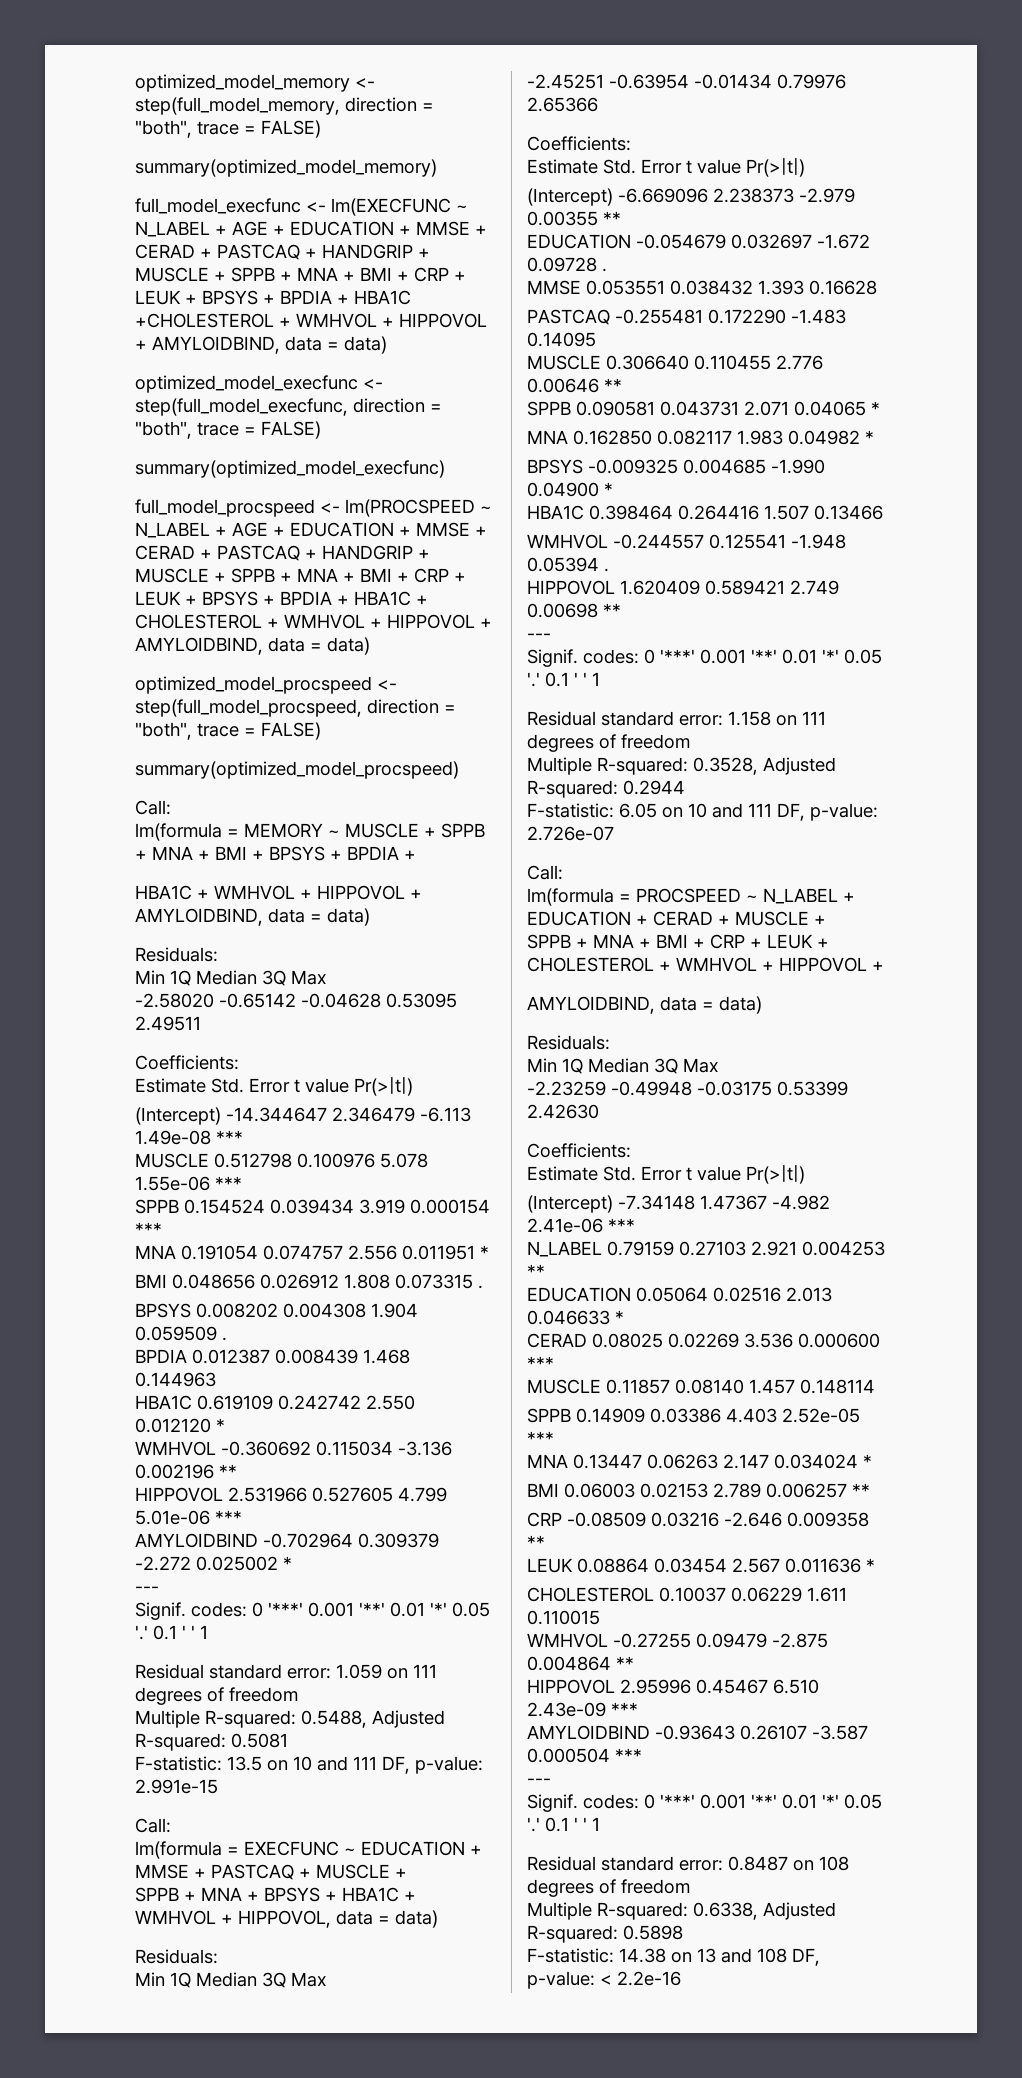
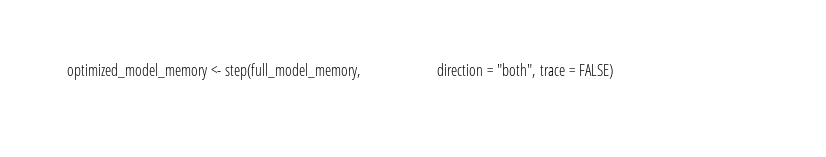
[135,159,437,177] [135,198,468,216] [135,221,487,237] [135,244,430,260] [135,267,466,282] [135,290,411,305] [135,313,487,328] [135,336,387,354] [135,375,383,393] [135,398,442,416] [135,421,321,439] [135,460,445,478] [135,499,492,517] [135,522,487,538] [135,545,430,561] [135,568,466,583] [135,591,428,606] [135,614,492,629] [135,637,370,655] [135,676,397,694] [135,699,456,717] [135,722,321,740] [135,761,459,779] [135,800,171,815] [135,823,485,841] [135,846,416,861] [135,885,422,900] [135,908,370,926] [135,947,218,962] [135,970,326,986] [135,993,457,1008] [135,1016,201,1031] [135,1055,239,1070] [135,1077,413,1096] [135,1107,471,1125] [135,1130,243,1145] [135,1153,428,1168] [135,1176,242,1191] [135,1199,490,1214] [135,1222,162,1236] [135,1245,489,1260] [135,1274,483,1289] [135,1303,418,1318] [135,1326,227,1341] [135,1349,410,1364] [135,1372,216,1387] [135,1395,415,1410] [135,1418,225,1433] [135,1441,452,1456] [135,1464,237,1479] [135,1487,447,1502] [135,1510,242,1525] [135,1533,439,1548] [135,1556,292,1571] [135,1586,159,1593] [135,1602,490,1620] [135,1625,208,1640] [135,1664,437,1679] [135,1687,298,1705] [135,1710,445,1728] [135,1733,288,1751] [135,1756,483,1774] [135,1779,218,1794] [135,1818,171,1833] [135,1841,482,1859] [135,1864,407,1880] [135,1887,416,1902] [135,1910,438,1928] [135,1949,218,1964] [135,1972,326,1988] [527,74,846,89] [527,97,598,112] [527,136,631,151] [527,158,805,177] [527,188,855,206] [527,211,621,226] [527,234,870,249] [527,257,607,272] [527,280,877,295] [527,309,846,325] [527,332,596,347] [527,355,823,370] [527,378,622,393] [527,401,880,416] [527,430,874,445] [527,459,825,474] [527,482,613,497] [527,505,883,520] [527,534,846,549] [527,557,609,572] [527,580,839,595] [527,603,621,618] [527,633,551,640] [527,649,882,667] [527,672,600,687] [527,711,826,726] [527,734,690,752] [527,757,836,775] [527,780,685,798] [527,803,878,821] [527,826,614,841] [527,865,563,880] [527,888,855,906] [527,911,826,926] [527,934,829,949] [527,957,884,972] [527,996,762,1014] [527,1035,610,1050] [527,1058,718,1074] [527,1081,848,1096] [527,1104,599,1119] [527,1143,631,1158] [527,1165,805,1184] [527,1195,830,1213] [527,1218,635,1233] [527,1241,885,1257] [527,1264,545,1278] [527,1287,832,1302] [527,1310,624,1325] [527,1333,880,1348] [527,1356,554,1370] [527,1379,875,1394] [527,1408,860,1423] [527,1431,554,1445] [527,1454,872,1469] [527,1483,870,1498] [527,1512,869,1527] [527,1535,545,1549] [527,1558,875,1573] [527,1587,847,1602] [527,1610,600,1625] [527,1633,828,1648] [527,1656,634,1671] [527,1679,819,1694] [527,1702,638,1717] [527,1725,868,1740] [527,1748,642,1763] [527,1778,551,1785] [527,1794,882,1812] [527,1817,600,1832] [527,1856,849,1871] [527,1879,690,1897] [527,1902,836,1920] [527,1925,683,1943] [527,1948,820,1966] [527,1971,681,1989] // summary(optimized_model_memory) // full_model_execfunc <- lm(EXECFUNC ~ N_LABEL + AGE + EDUCATION + MMSE + CERAD + PASTCAQ + HANDGRIP + MUSCLE + SPPB + MNA + BMI + CRP + LEUK + BPSYS + BPDIA + HBA1C +CHOLESTEROL + WMHVOL + HIPPOVOL + AMYLOIDBIND, data = data) // optimized_model_execfunc <- step(full_model_execfunc, direction = "both", trace = FALSE) // summary(optimized_model_execfunc) // full_model_procspeed <- lm(PROCSPEED ~ N_LABEL + AGE + EDUCATION + MMSE + CERAD + PASTCAQ + HANDGRIP + MUSCLE + SPPB + MNA + BMI + CRP + LEUK + BPSYS + BPDIA + HBA1C + CHOLESTEROL + WMHVOL + HIPPOVOL + AMYLOIDBIND, data = data) // optimized_model_procspeed <- step(full_model_procspeed, direction = "both", trace = FALSE) // summary(optimized_model_procspeed) // Call: // lm(formula = MEMORY ~ MUSCLE + SPPB + MNA + BMI + BPSYS + BPDIA + // HBA1C + WMHVOL + HIPPOVOL + AMYLOIDBIND, data = data) // Residuals: // Min 1Q Median 3Q Max // -2.58020 -0.65142 -0.04628 0.53095 2.49511 // Coefficients: // Estimate Std. Error t value Pr(>|t|) // (Intercept) -14.344647 2.346479 -6.113 1.49e-08 *** // MUSCLE 0.512798 0.100976 5.078 1.55e-06 *** // SPPB 0.154524 0.039434 3.919 0.000154 *** // MNA 0.191054 0.074757 2.556 0.011951 * // BMI 0.048656 0.026912 1.808 0.073315 . // BPSYS 0.008202 0.004308 1.904 0.059509 . // BPDIA 0.012387 0.008439 1.468 0.144963 // HBA1C 0.619109 0.242742 2.550 0.012120 * // WMHVOL -0.360692 0.115034 -3.136 0.002196 ** // HIPPOVOL 2.531966 0.527605 4.799 5.01e-06 *** // AMYLOIDBIND -0.702964 0.309379 -2.272 0.025002 * // --- // Signif. codes: 0 '***' 0.001 '**' 0.01 '*' 0.05 '.' 0.1 ' ' 1 // Residual standard error: 1.059 on 111 degrees of freedom // Multiple R-squared: 0.5488, Adjusted R-squared: 0.5081 // F-statistic: 13.5 on 10 and 111 DF, p-value: 2.991e-15 // Call: // lm(formula = EXECFUNC ~ EDUCATION + MMSE + PASTCAQ + MUSCLE + // SPPB + MNA + BPSYS + HBA1C + WMHVOL + HIPPOVOL, data = data) // Residuals: // Min 1Q Median 3Q Max // -2.45251 -0.63954 -0.01434 0.79976 2.65366 // Coefficients: // Estimate Std. Error t value Pr(>|t|) // (Intercept) -6.669096 2.238373 -2.979 0.00355 ** // EDUCATION -0.054679 0.032697 -1.672 0.09728 . // MMSE 0.053551 0.038432 1.393 0.16628 // PASTCAQ -0.255481 0.172290 -1.483 0.14095 // MUSCLE 0.306640 0.110455 2.776 0.00646 ** // SPPB 0.090581 0.043731 2.071 0.04065 * // MNA 0.162850 0.082117 1.983 0.04982 * // BPSYS -0.009325 0.004685 -1.990 0.04900 * // HBA1C 0.398464 0.264416 1.507 0.13466 // WMHVOL -0.244557 0.125541 -1.948 0.05394 . // HIPPOVOL 1.620409 0.589421 2.749 0.00698 ** // --- // Signif. codes: 0 '***' 0.001 '**' 0.01 '*' 0.05 '.' 0.1 ' ' 1 // Residual standard error: 1.158 on 111 degrees of freedom // Multiple R-squared: 0.3528, Adjusted R-squared: 0.2944 // F-statistic: 6.05 on 10 and 111 DF, p-value: 2.726e-07 // Call: // lm(formula = PROCSPEED ~ N_LABEL + EDUCATION + CERAD + MUSCLE + // SPPB + MNA + BMI + CRP + LEUK + CHOLESTEROL + WMHVOL + HIPPOVOL + // AMYLOIDBIND, data = data) // Residuals: // Min 1Q Median 3Q Max // -2.23259 -0.49948 -0.03175 0.53399 2.42630 // Coefficients: // Estimate Std. Error t value Pr(>|t|) // (Intercept) -7.34148 1.47367 -4.982 2.41e-06 *** // N_LABEL 0.79159 0.27103 2.921 0.004253 ** // EDUCATION 0.05064 0.02516 2.013 0.046633 * // CERAD 0.08025 0.02269 3.536 0.000600 *** // MUSCLE 0.11857 0.08140 1.457 0.148114 // SPPB 0.14909 0.03386 4.403 2.52e-05 *** // MNA 0.13447 0.06263 2.147 0.034024 * // BMI 0.06003 0.02153 2.789 0.006257 ** // CRP -0.08509 0.03216 -2.646 0.009358 ** // LEUK 0.08864 0.03454 2.567 0.011636 * // CHOLESTEROL 0.10037 0.06229 1.611 0.110015 // WMHVOL -0.27255 0.09479 -2.875 0.004864 ** // HIPPOVOL 2.95996 0.45467 6.510 2.43e-09 *** // AMYLOIDBIND -0.93643 0.26107 -3.587 0.000504 *** // --- // Signif. codes: 0 '***' 0.001 '**' 0.01 '*' 0.05 '.' 0.1 ' ' 1 // Residual standard error: 0.8487 on 108 degrees of freedom // Multiple R-squared: 0.6338, Adjusted R-squared: 0.5898 // F-statistic: 14.38 on 13 and 108 DF, p-value: < 2.2e-16 -> (613, 71) none

